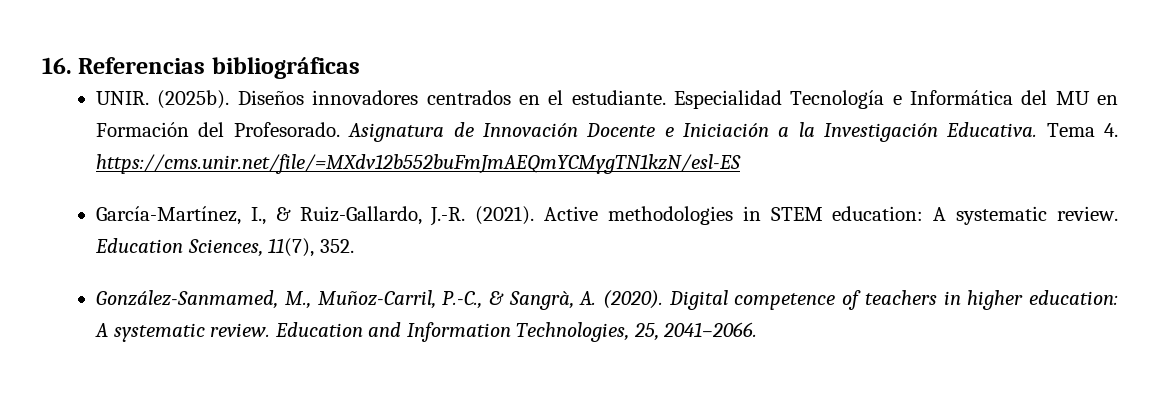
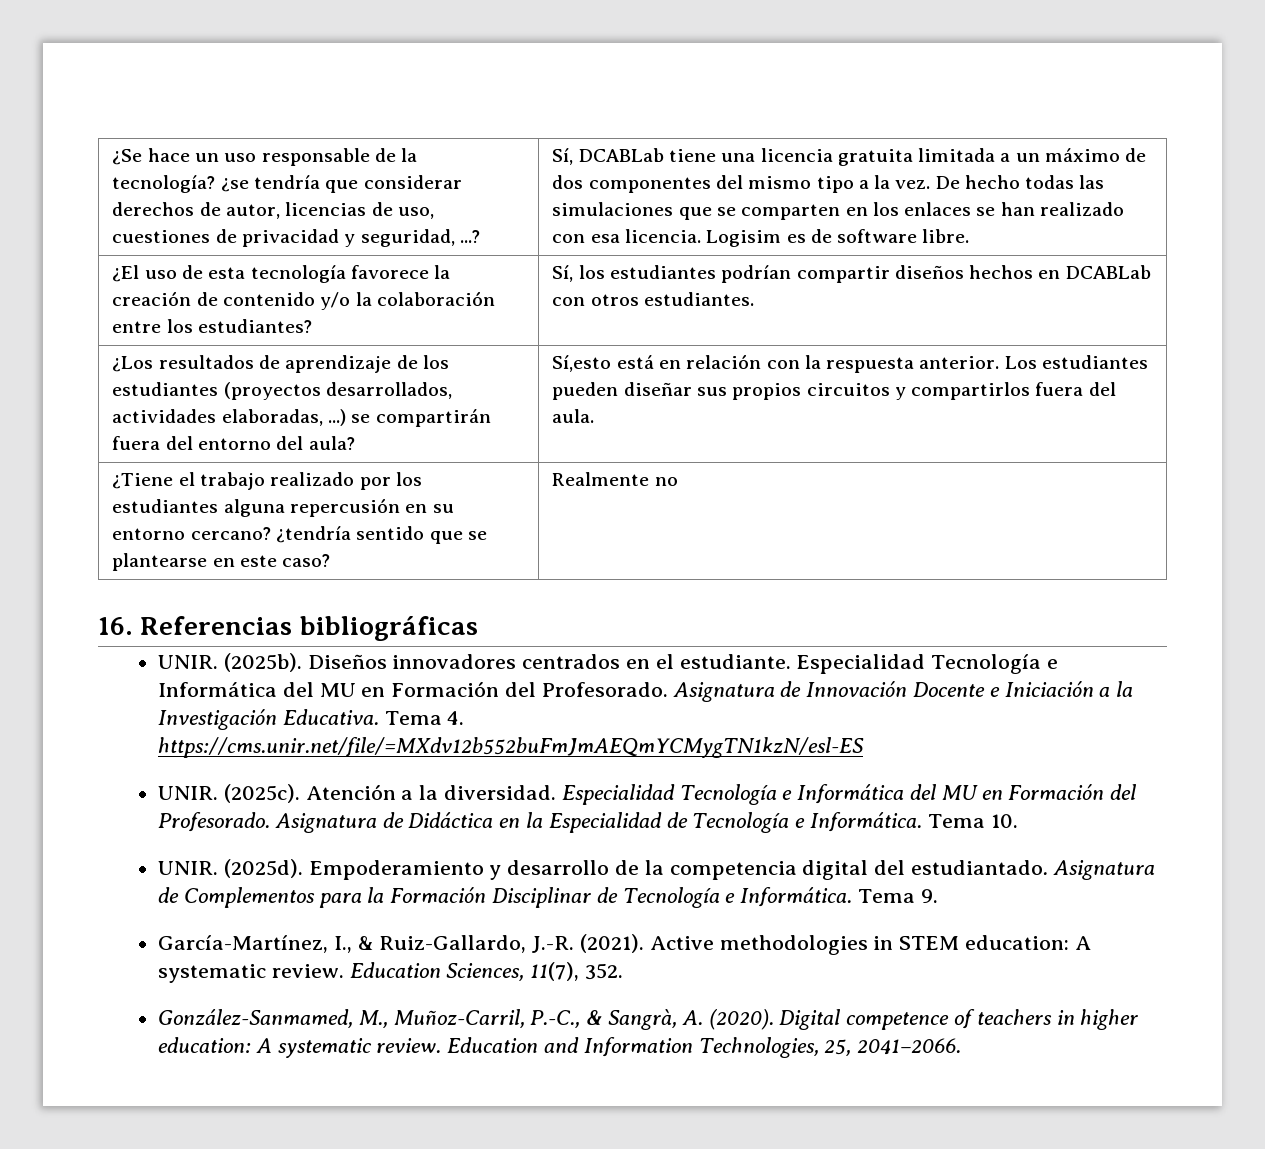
(42, 65) none -> [112,148,418,166] [112,175,462,193] [112,202,434,219] [112,229,480,247] [552,148,1147,166] [552,175,1105,193] [552,202,1124,220] [552,229,970,247] [112,265,451,283] [112,291,495,310] [112,319,313,333] [552,265,1151,283] [552,292,755,306] [112,355,449,373] [112,382,453,400] [112,409,491,427] [112,436,355,450] [552,354,1148,373] [552,382,1116,400] [552,409,595,423] [112,472,422,490] [112,498,454,517] [112,526,487,544] [112,553,331,571] [552,472,678,486] ¿Se hace un uso responsable de la tecnología? ¿se tendría que considerar derechos de autor, licencias de uso, cuestiones de privacidad y seguridad, ...? | Sí, DCABLab tiene una licencia gratuita limitada a un máximo de dos componentes del mismo tipo a la vez. De hecho todas las simulaciones que se comparten en los enlaces se han realizado con esa licencia. Logisim es de software libre. // ¿El uso de esta tecnología favorece la creación de contenido y/o la colaboración entre los estudiantes? | Sí, los estudiantes podrían compartir diseños hechos en DCABLab con otros estudiantes. // ¿Los resultados de aprendizaje de los estudiantes (proyectos desarrollados, actividades elaboradas, ...) se compartirán fuera del entorno del aula? | Sí,esto está en relación con la respuesta anterior. Los estudiantes pueden diseñar sus propios circuitos y compartirlos fuera del aula. // ¿Tiene el trabajo realizado por los estudiantes alguna repercusión en su entorno cercano? ¿tendría sentido que se plantearse en este caso? | Realmente no //
(742, 164) none -> [157,784,1137,805] [157,812,1018,833] [157,859,1155,880] [157,887,938,908] // UNIR. (2025c). Atención a la diversidad. Especialidad Tecnología e Informática del MU en Formación del Profesorado. Asignatura de Didáctica en la Especialidad de Tecnología e Informática. Tema 10. // UNIR. (2025d). Empoderamiento y desarrollo de la competencia digital del estudiantado. Asignatura de Complementos para la Formación Disciplinar de Tecnología e Informática. Tema 9.

